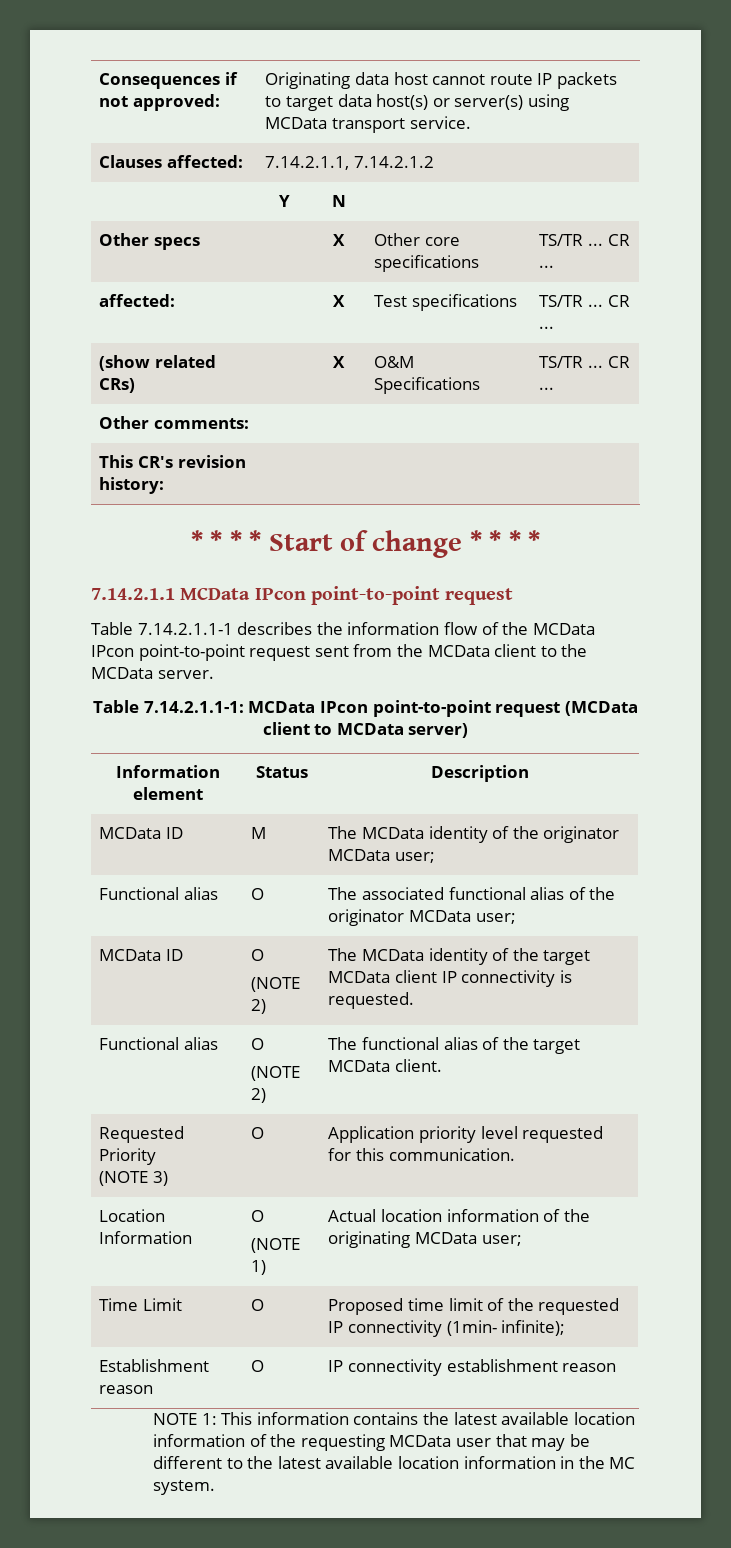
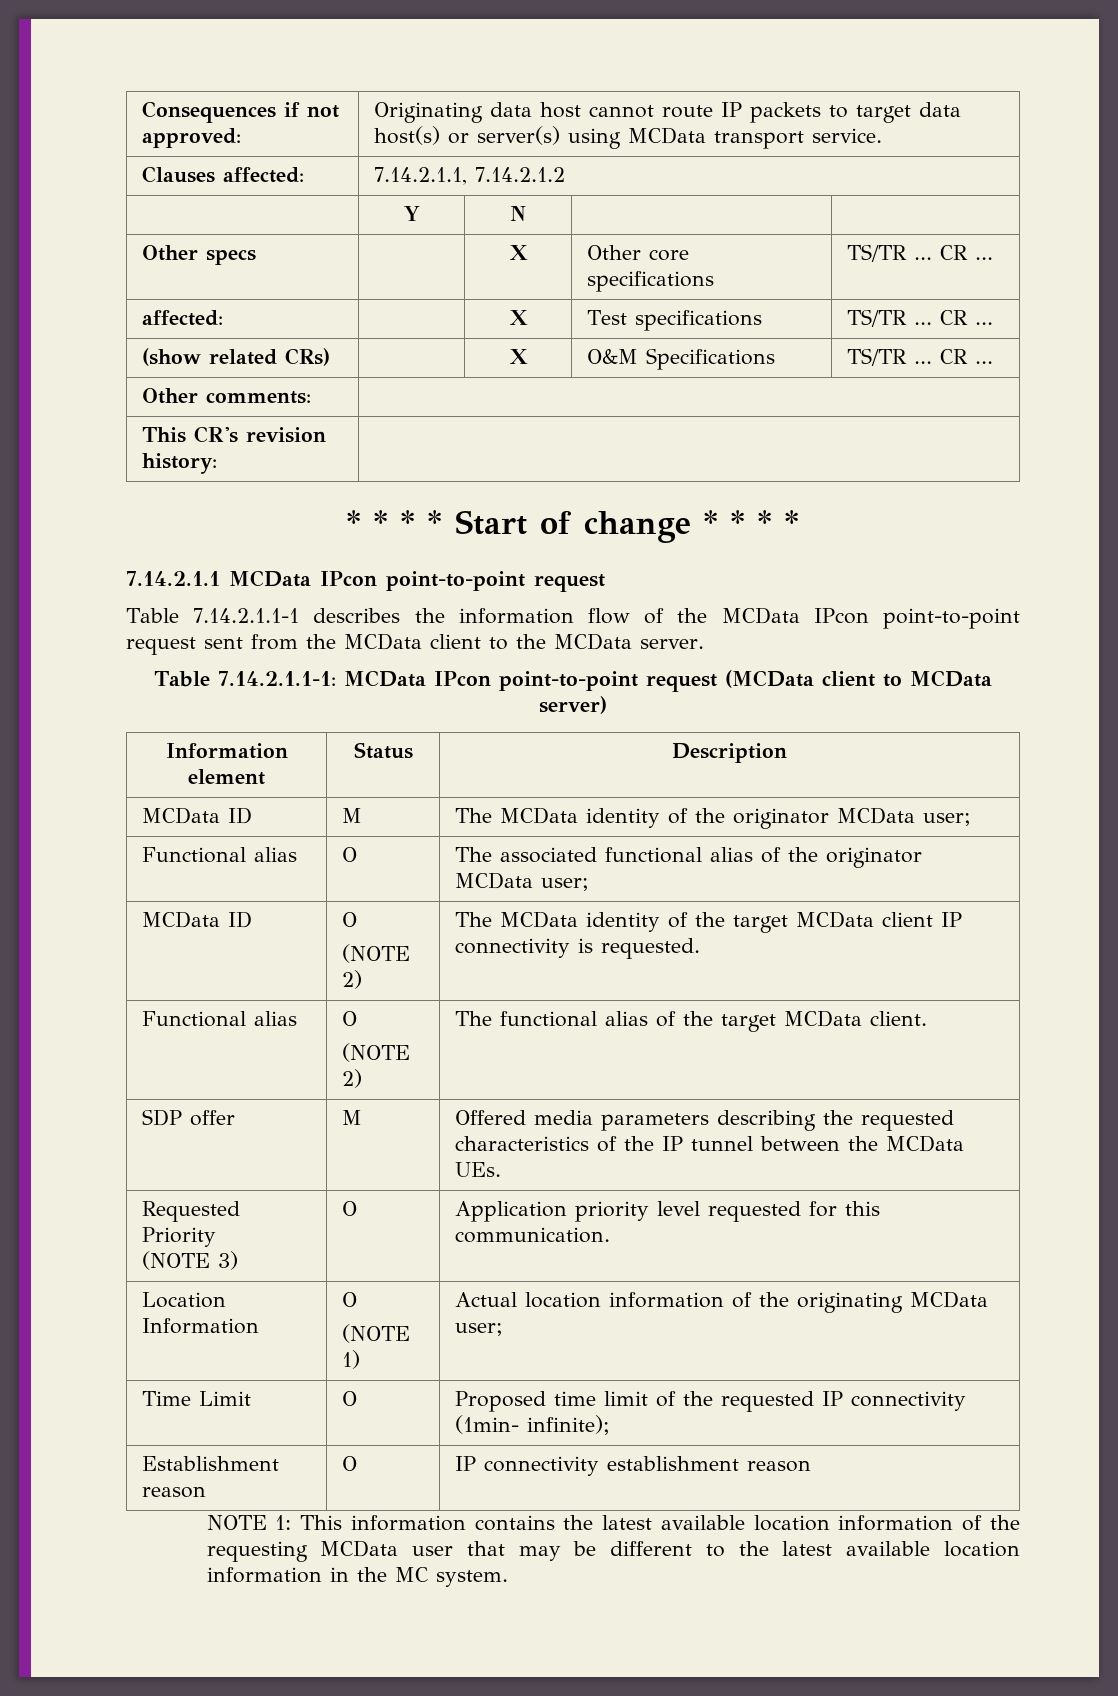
(443, 1065) none -> [142,1109,236,1126] [342,1110,363,1125] [455,1110,955,1131] [455,1135,965,1152] [455,1162,502,1177] // SDP offer | M | Offered media parameters describing the requested characteristics of the IP tunnel between the MCData UEs.

